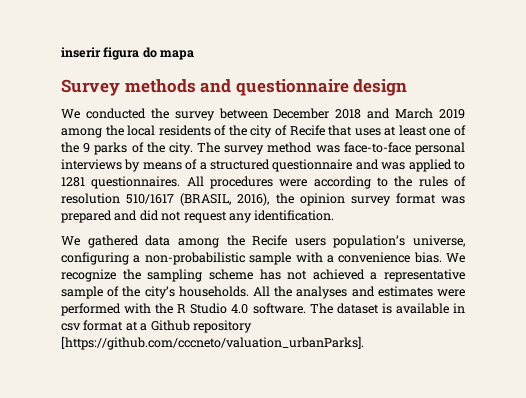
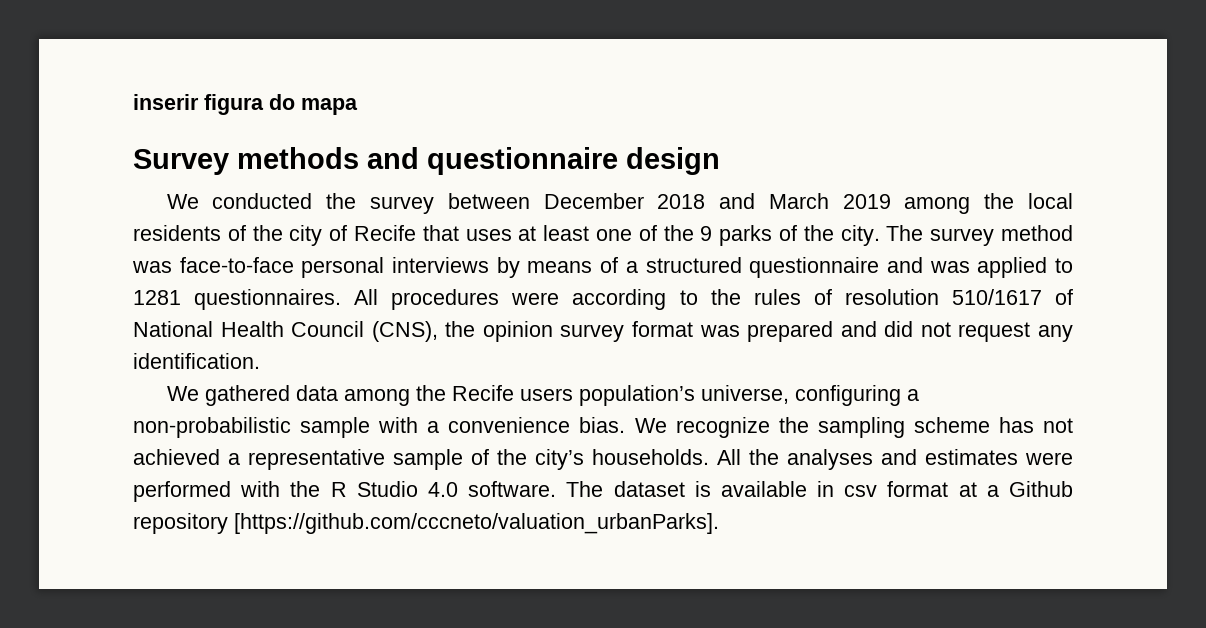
[180,193,270,206] (BRASIL, 2016), -> [1055,289,1074,305] [133,321,438,342] of National Health Council (CNS),

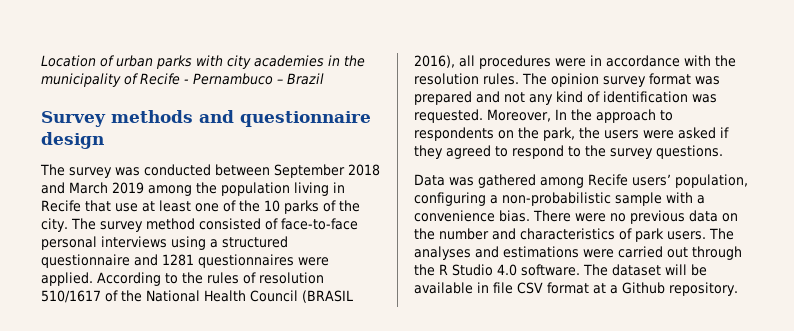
[133,94,358,115] inserir figura do mapa -> [41,55,365,69] [41,73,324,87] Location of urban parks with city academies in the municipality of Recife - Pernambuco – Brazil
[166,193,644,214] We conducted the survey between December -> [40,164,345,178] The survey was conducted between September
[1028,193,1073,209] [133,225,348,246] local residents of the city of -> [221,182,345,196] population living in
[465,229,512,241] uses -> [115,203,138,212] use
[700,226,713,241] 9 -> [264,200,280,212] 10
[132,261,172,273] was -> [198,218,278,230] consisted of
[496,257,619,278] by means of -> [171,236,206,250] using
[929,257,1073,278] [133,289,667,310] was applied to 1281 questionnaires. All procedures were according -> [162,254,329,268] [41,272,161,286] 1281 questionnaires were applied. According
(1074, 297) none -> [121,290,142,302] the
[371,321,476,342] (CNS), the -> [302,290,353,303] [414,55,736,69] [414,73,547,85] (BRASIL 2016), all procedures were in accordance with the resolution rules. The
[884,321,1073,342] [133,353,260,369] [166,385,789,406] did not request any identification. // We gathered data among the Recife users population’s universe, -> [504,91,717,105] [414,109,673,123] [414,127,729,141] [414,145,723,159] [414,174,748,188] not any kind of identification was requested. Moreover, In the approach to respondents on the park, the users were asked if they agreed to respond to the survey questions. // Data was gathered among Recife users’ population,
[634,417,1074,438] [133,449,1073,470] [133,481,281,502] We recognize the sampling scheme has not achieved a representative sample of the city’s households. All the analyses and estimates were performed with -> [533,210,738,224] [414,228,734,242] [414,246,742,260] There were no previous data on the number and characteristics of park users. The analyses and estimations were carried out through
[694,481,878,497] is available in csv -> [665,264,707,276] [414,282,543,294] will be available in file CSV
[133,513,719,534] repository [https://github.com/cccneto/valuation_urbanParks]. -> [669,282,738,296] repository.

